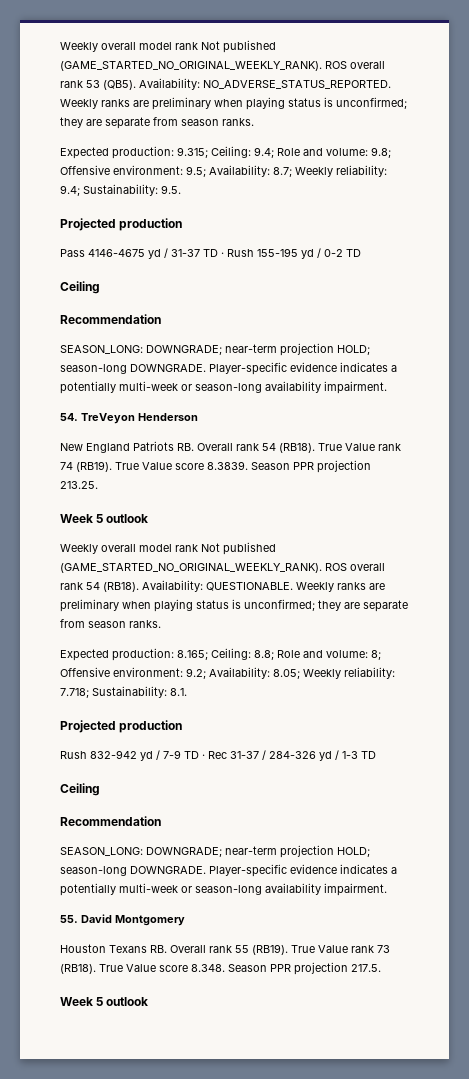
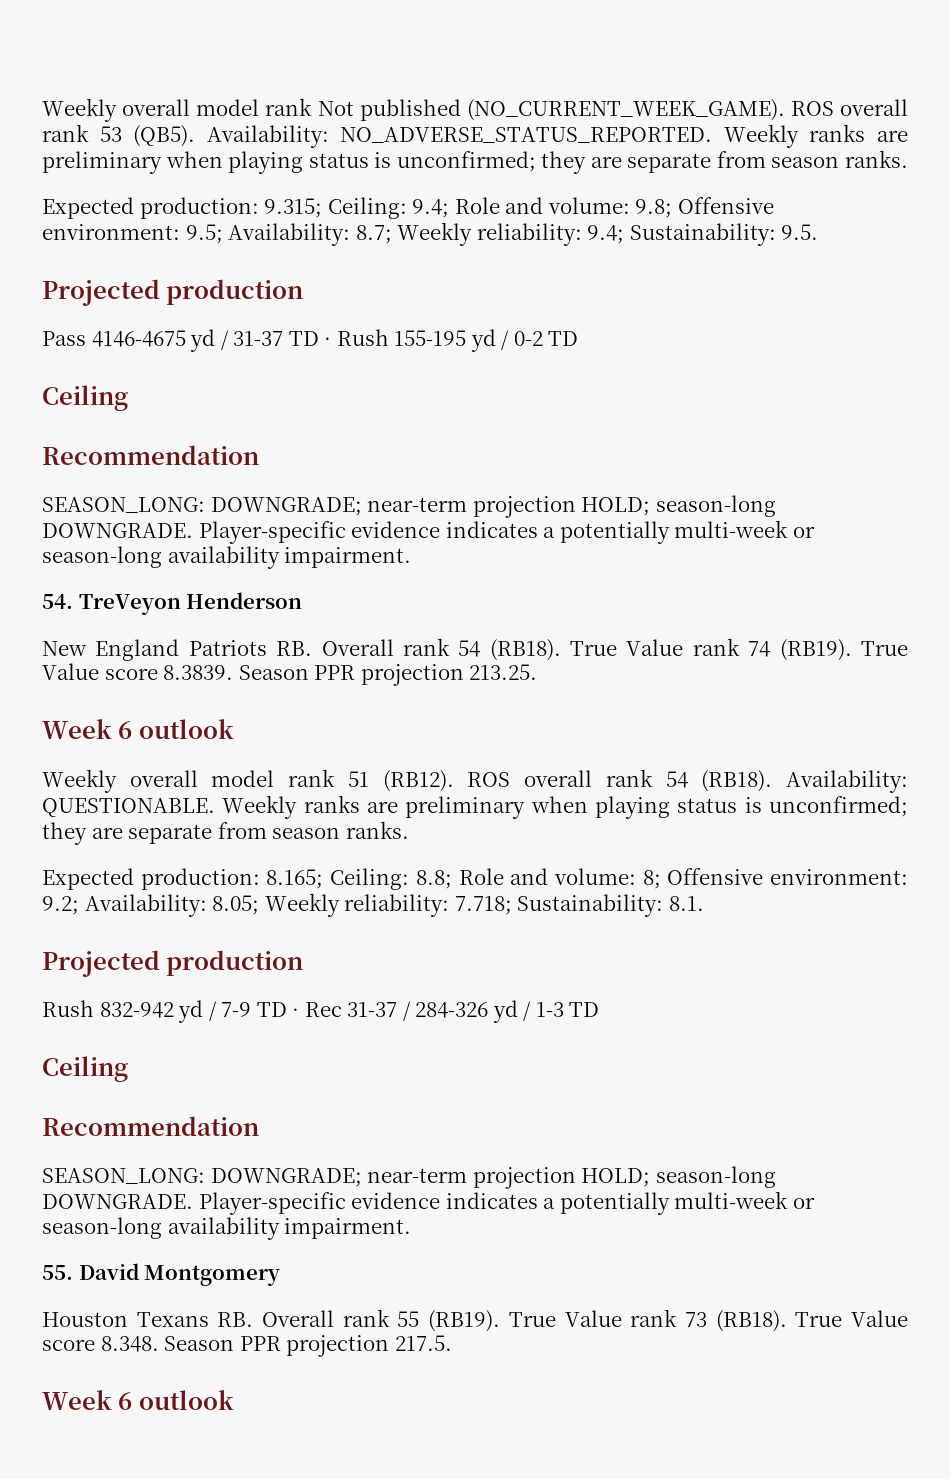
[60,40,276,53] [60,61,322,71] Weekly overall model rank Not published (GAME_STARTED_NO_ORIGINAL_WEEKLY_RANK). -> [42,98,785,122] Weekly overall model rank Not published (NO_CURRENT_WEEK_GAME).
[96,514,104,523] 5 -> [118,721,133,739] 6
[201,542,276,555] [60,563,322,573] Not published (GAME_STARTED_NO_ORIGINAL_WEEKLY_RANK). -> [347,770,454,792] 51 (RB12).
[96,997,104,1006] 5 -> [118,1392,133,1410] 6

